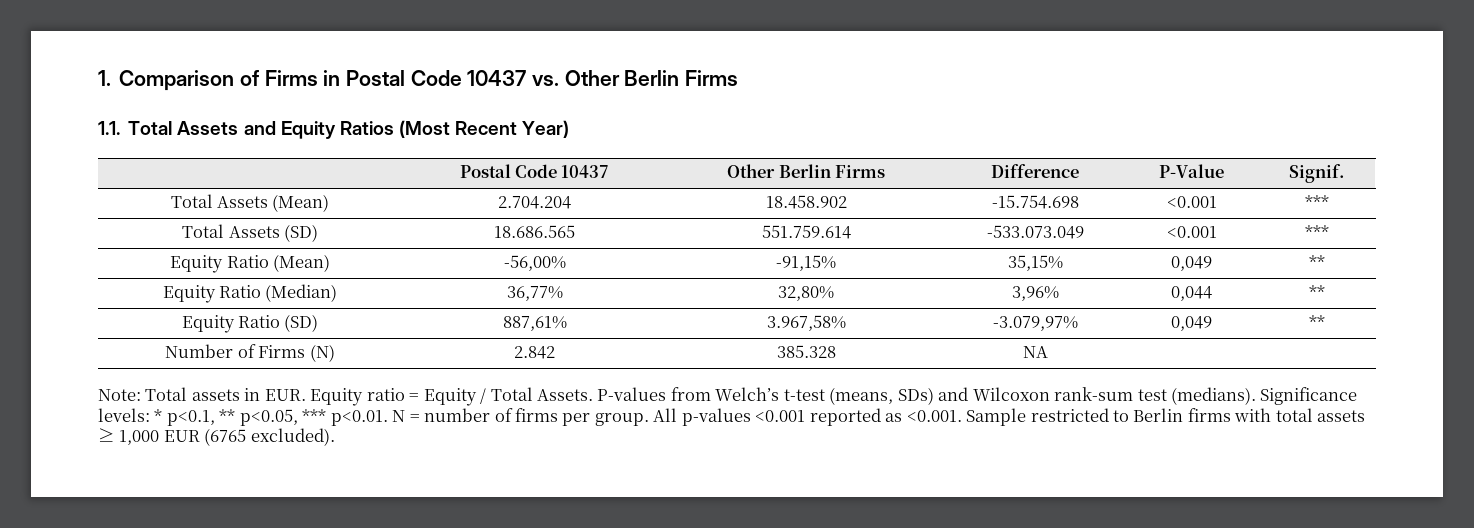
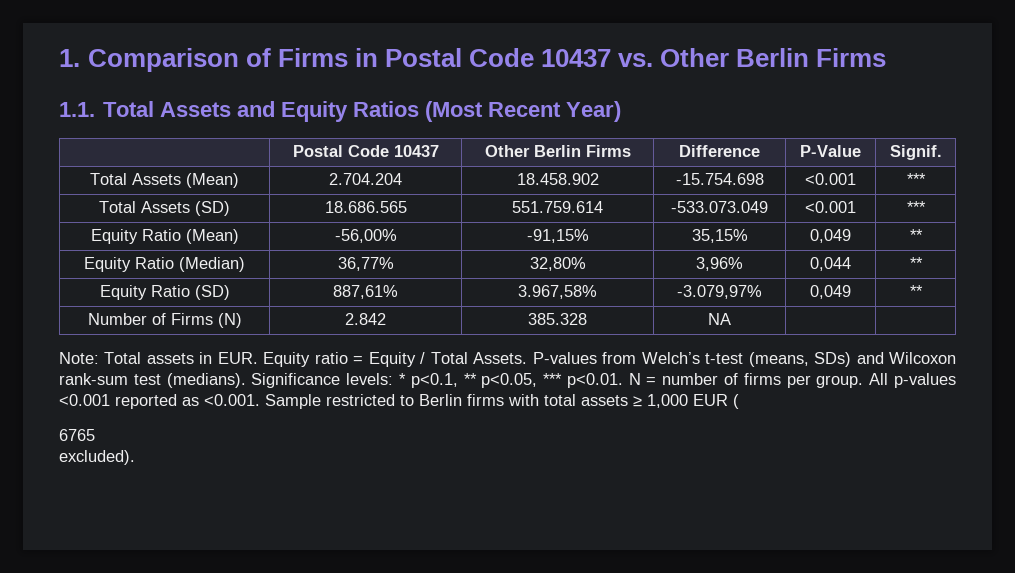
[204,428,247,446] (6765 -> [733,394,739,409] [59,429,95,441] ( // 6765 //

